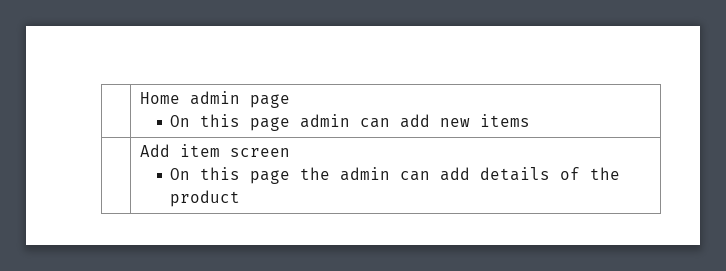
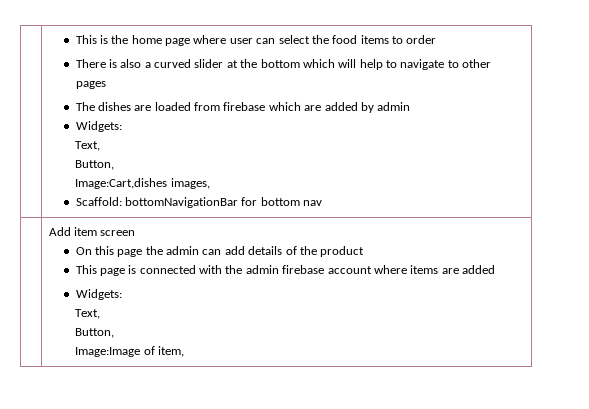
[140,91,291,108] [170,114,531,131] | Home admin page // On this page admin can add new items -> [75,35,437,46] [75,59,492,70] [75,81,106,89] [75,102,411,113] [75,121,122,132] [75,141,101,151] [75,160,115,170] [75,178,210,189] [75,197,323,208] | This is the home page where user can select the food items to order // There is also a curved slider at the bottom which will help to navigate to other pages // The dishes are loaded from firebase which are added by admin // Widgets: // Text, // Button, // Image:Cart,dishes images, // Scaffold: bottomNavigationBar for bottom nav
(241, 198) none -> [75,265,496,276] [75,289,122,300] [75,309,101,319] [75,328,115,338] [75,346,184,357] // This page is connected with the admin firebase account where items are added // Widgets: // Text, // Button, // Image:Image of item,

